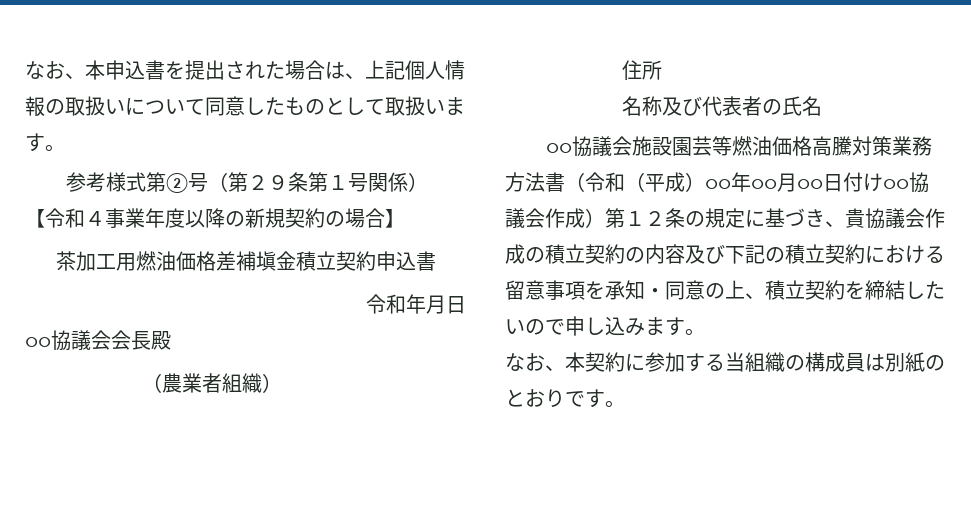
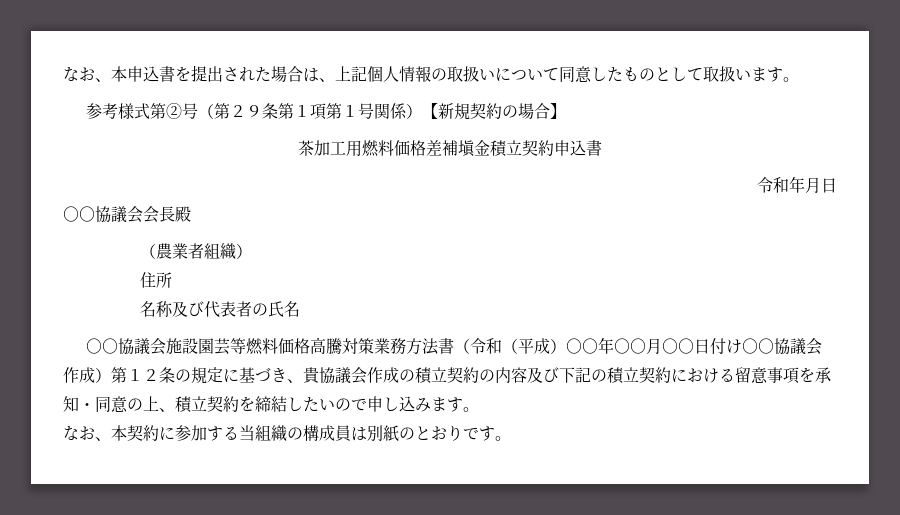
(348, 182) none -> [309,103,358,120] 項第１
[45,208,245,228] 令和４事業年度以降の -> (438, 111) none
[155,251,176,271] 油 -> [378,140,394,156] 料
[751,136,772,156] 油 -> [261,338,278,354] 料

